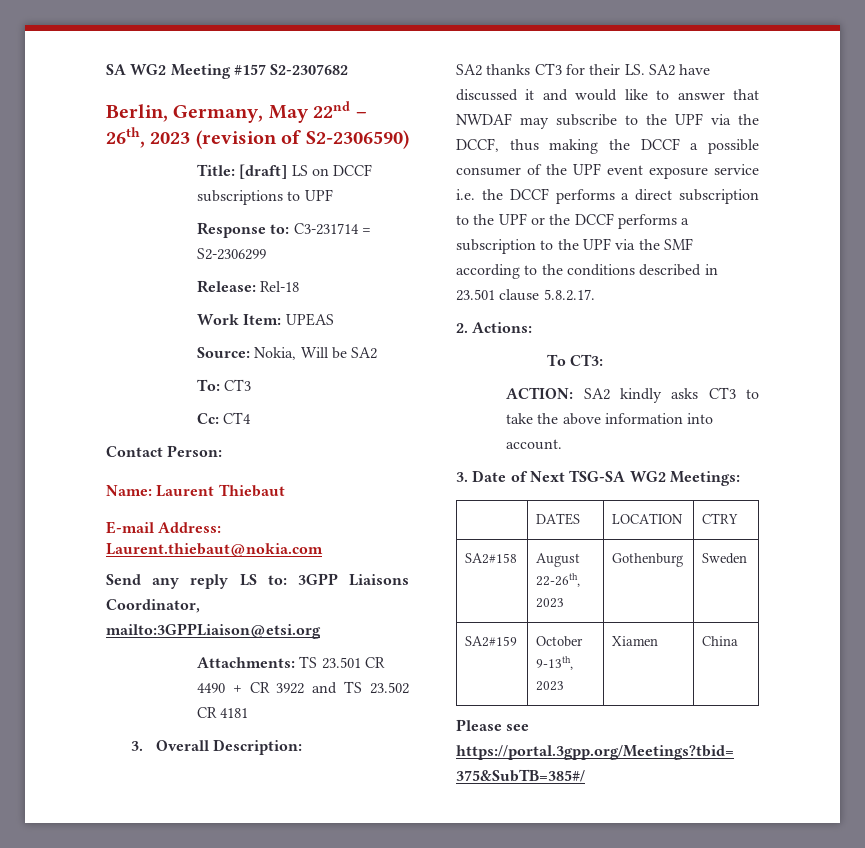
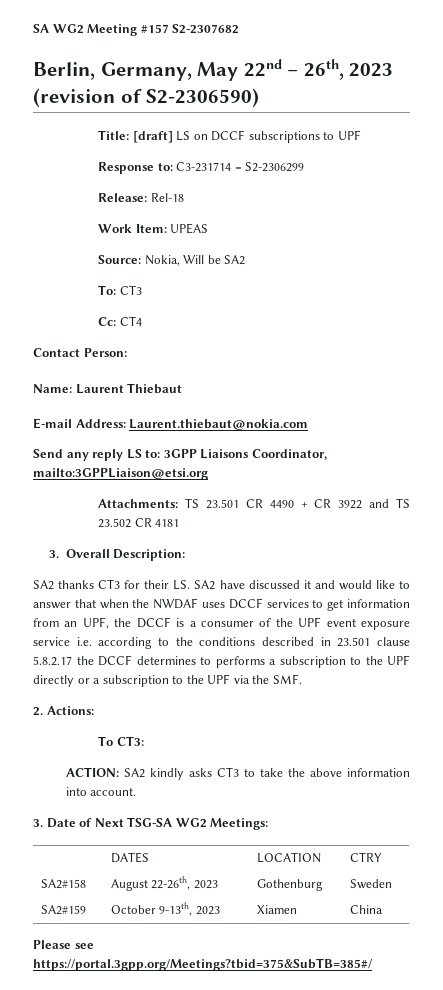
[456,113,759,129] [456,138,759,154] NWDAF may subscribe to the UPF via the DCCF, thus making the DCCF a possible -> [99,598,411,611] [33,617,197,629] when the NWDAF uses DCCF services to get information from an UPF, the DCCF is a
[481,188,759,204] [456,213,690,229] [456,238,693,254] the DCCF performs a direct subscription to the UPF or the DCCF performs a subscription to the UPF via the SMF -> (92, 641) none
[543,289,595,301] 5.8.2.17. -> [33,655,410,668] [33,674,302,687] 5.8.2.17 the DCCF determines to performs a subscription to the UPF directly or a subscription to the UPF via the SMF.

